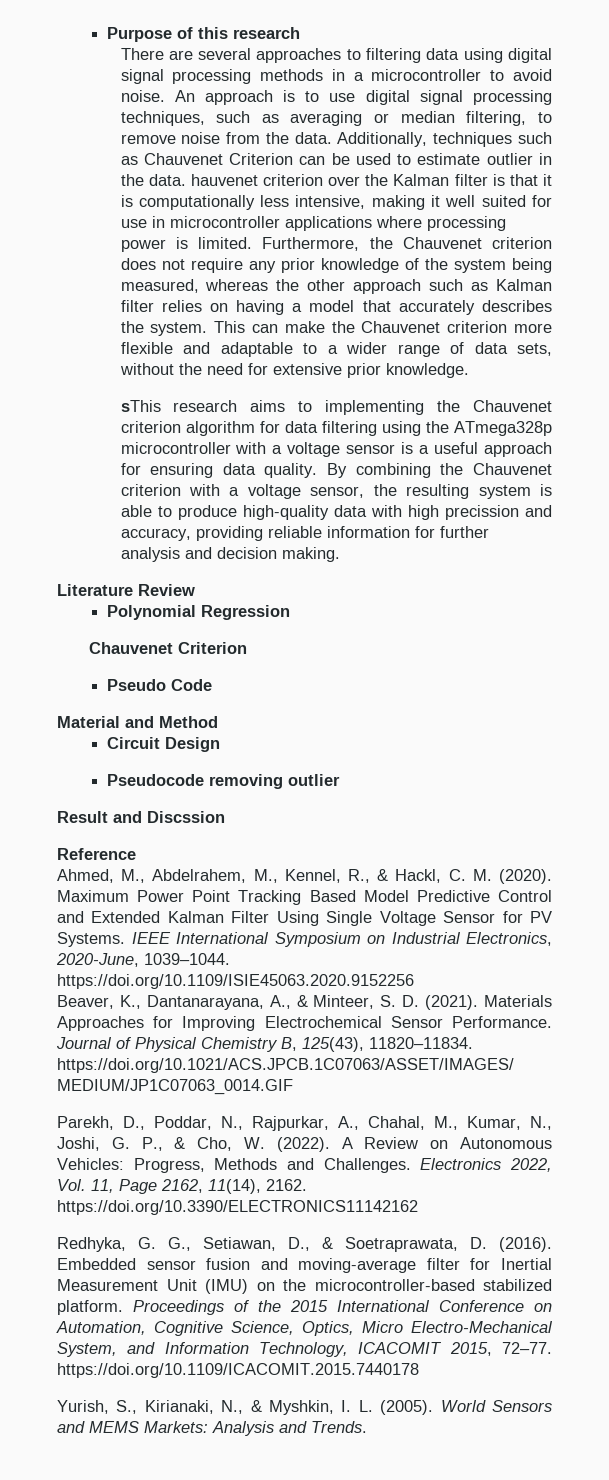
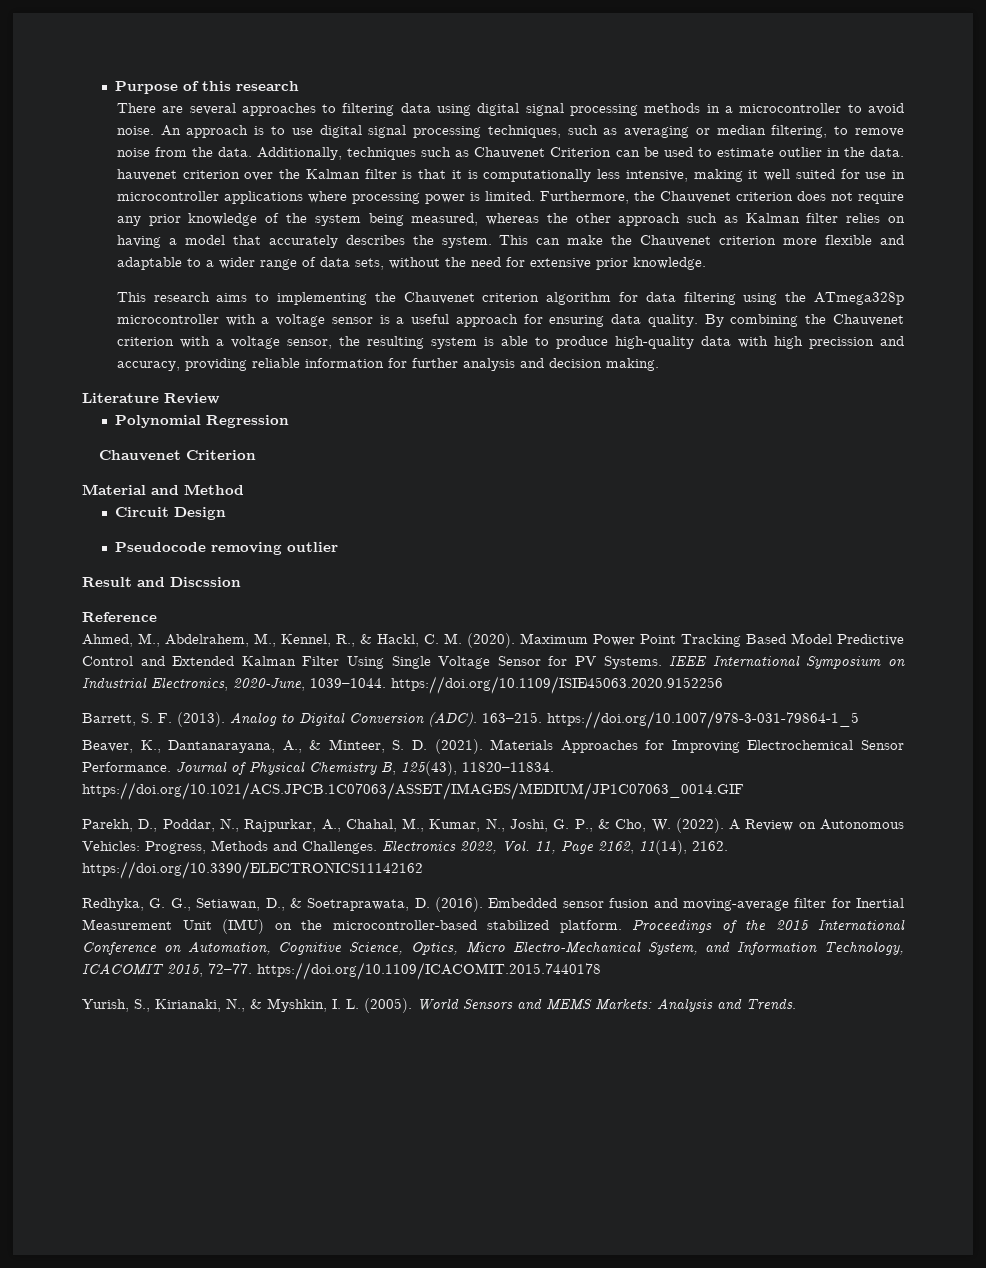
[120,400,161,412] sThis -> [116,292,146,302] This
[106,679,212,691] // Pseudo Code -> (257, 455) none
(414, 981) none -> [82,711,859,729] // Barrett, S. F. (2013). Analog to Digital Conversion (ADC). 163–215. https://doi.org/10.1007/978-3-031-79864-1_5

